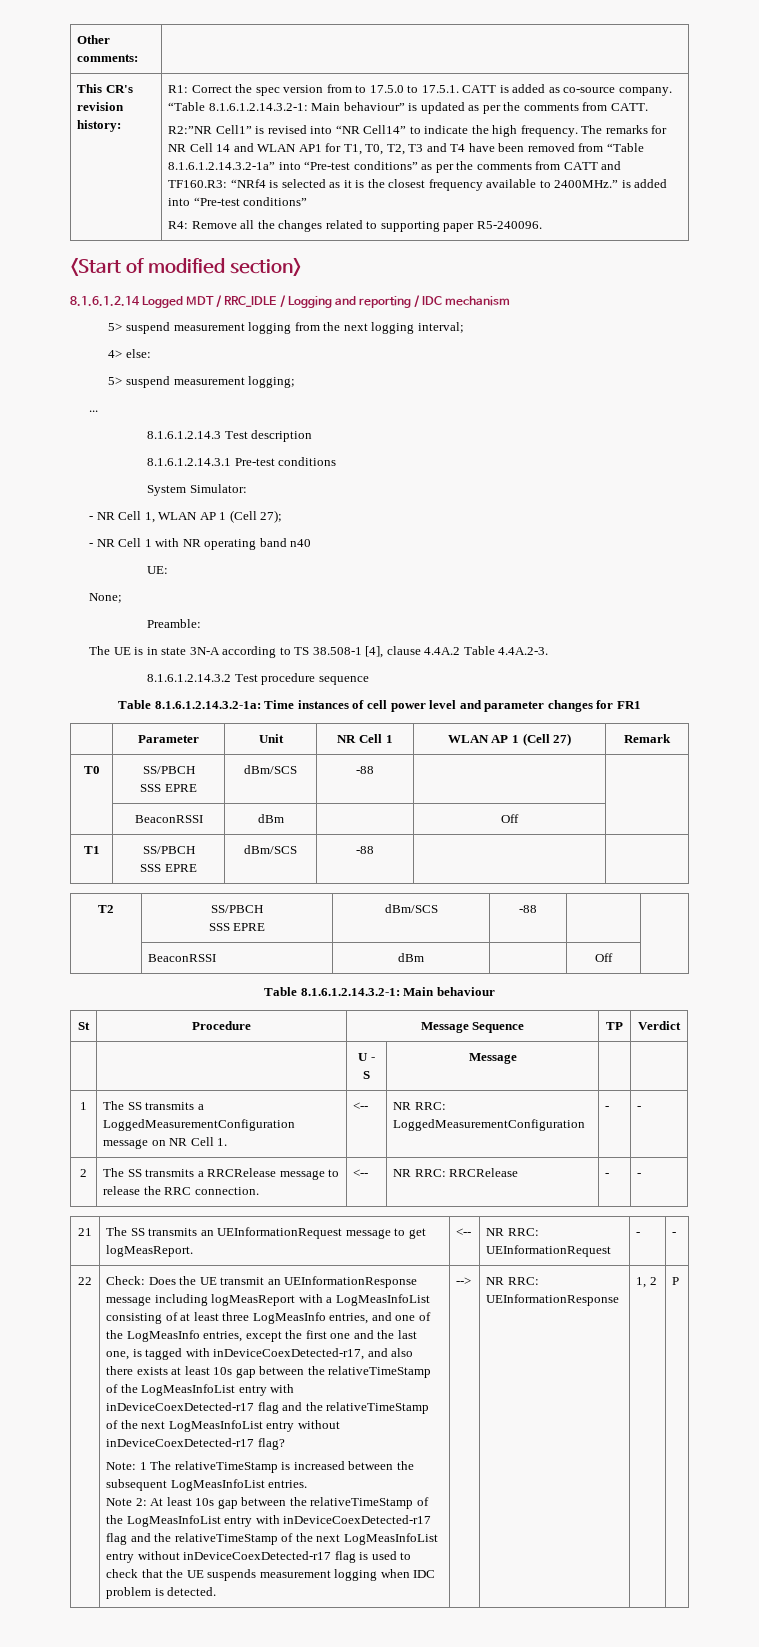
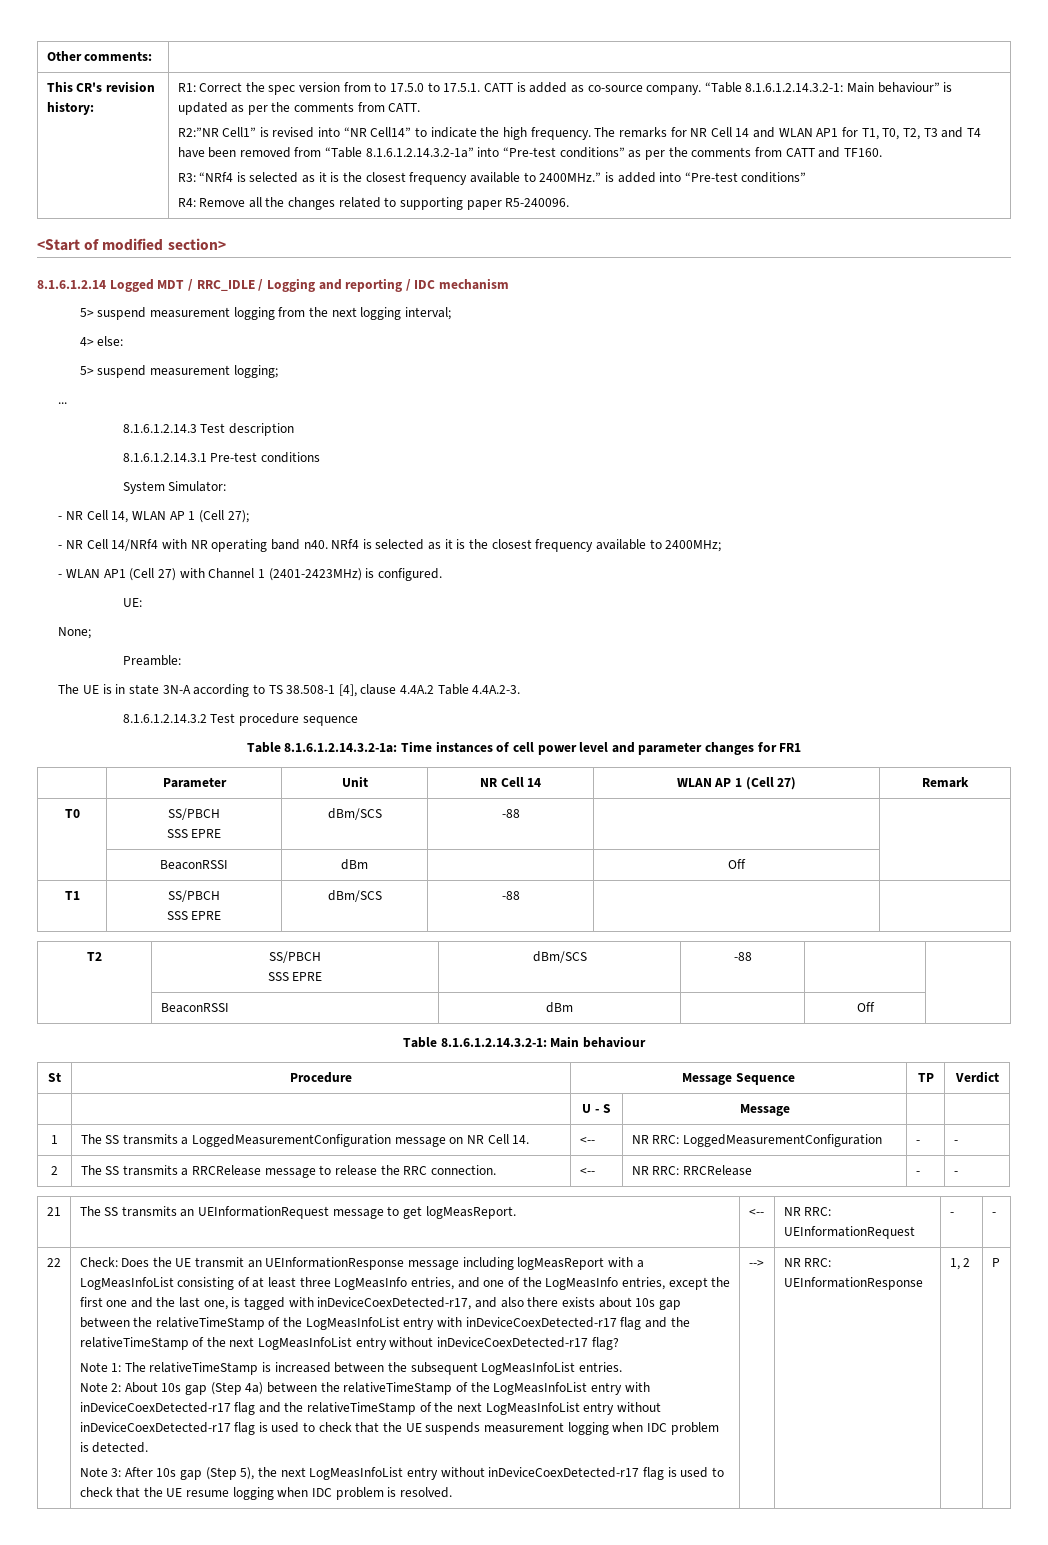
[168,180,228,188] TF160.R3: -> [843,148,882,157] [177,173,196,182] TF160. // R3:
[144,512,155,523] 1, -> [111,511,129,523] 14,
[144,539,152,547] 1 -> [111,539,159,551] 14/NRf4
[290,539,312,547] n40 -> [303,539,722,552] [58,568,442,581] n40. NRf4 is selected as it is the closest frequency available to 2400MHz; // - WLAN AP1 (Cell 27) with Channel 1 (2401-2423MHz) is configured.
[385,735,393,743] 1 -> [527,778,542,787] 14
[217,1138,228,1146] 1. -> [512,1135,530,1144] 14.
[171,1366,210,1375] at least -> [598,1297,632,1308] about
[106,1462,147,1470] Note: 1 -> [79,1362,122,1372] Note 1:
[150,1497,238,1509] At least 10s gap -> [124,1382,264,1395] About 10s gap (Step 4a)
(217, 1591) none -> [79,1467,724,1480] [79,1487,452,1500] // Note 3: After 10s gap (Step 5), the next LogMeasInfoList entry without inDeviceCoexDetected-r17 flag is used to check that the UE resume logging when IDC problem is resolved.

